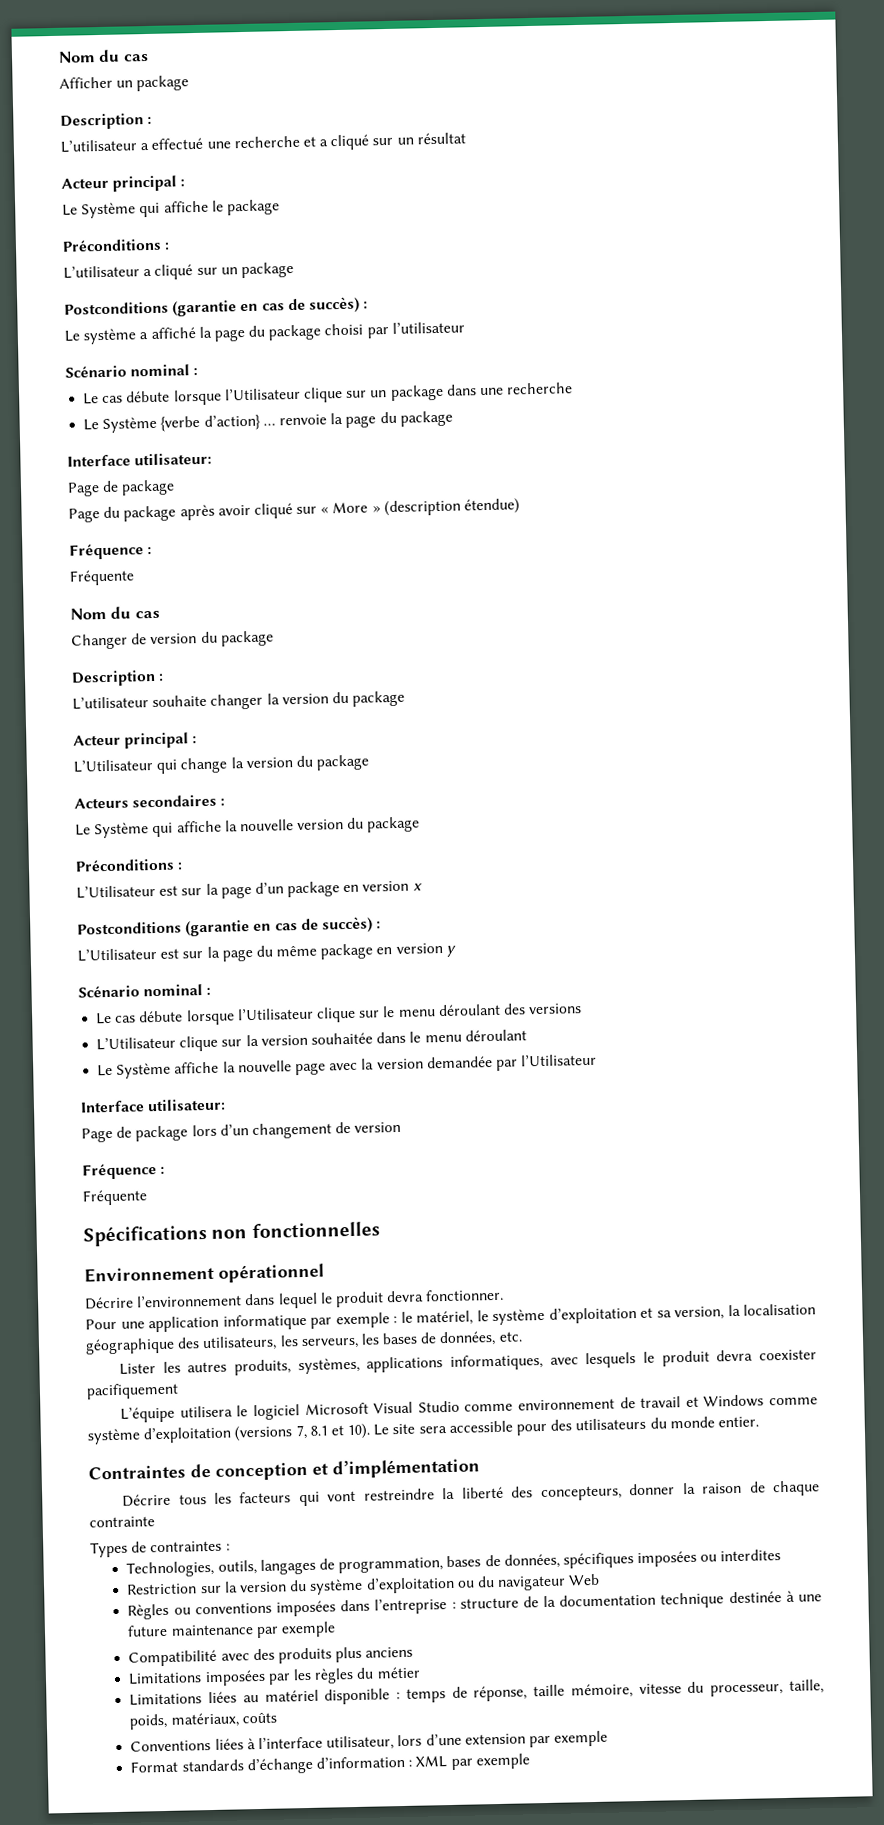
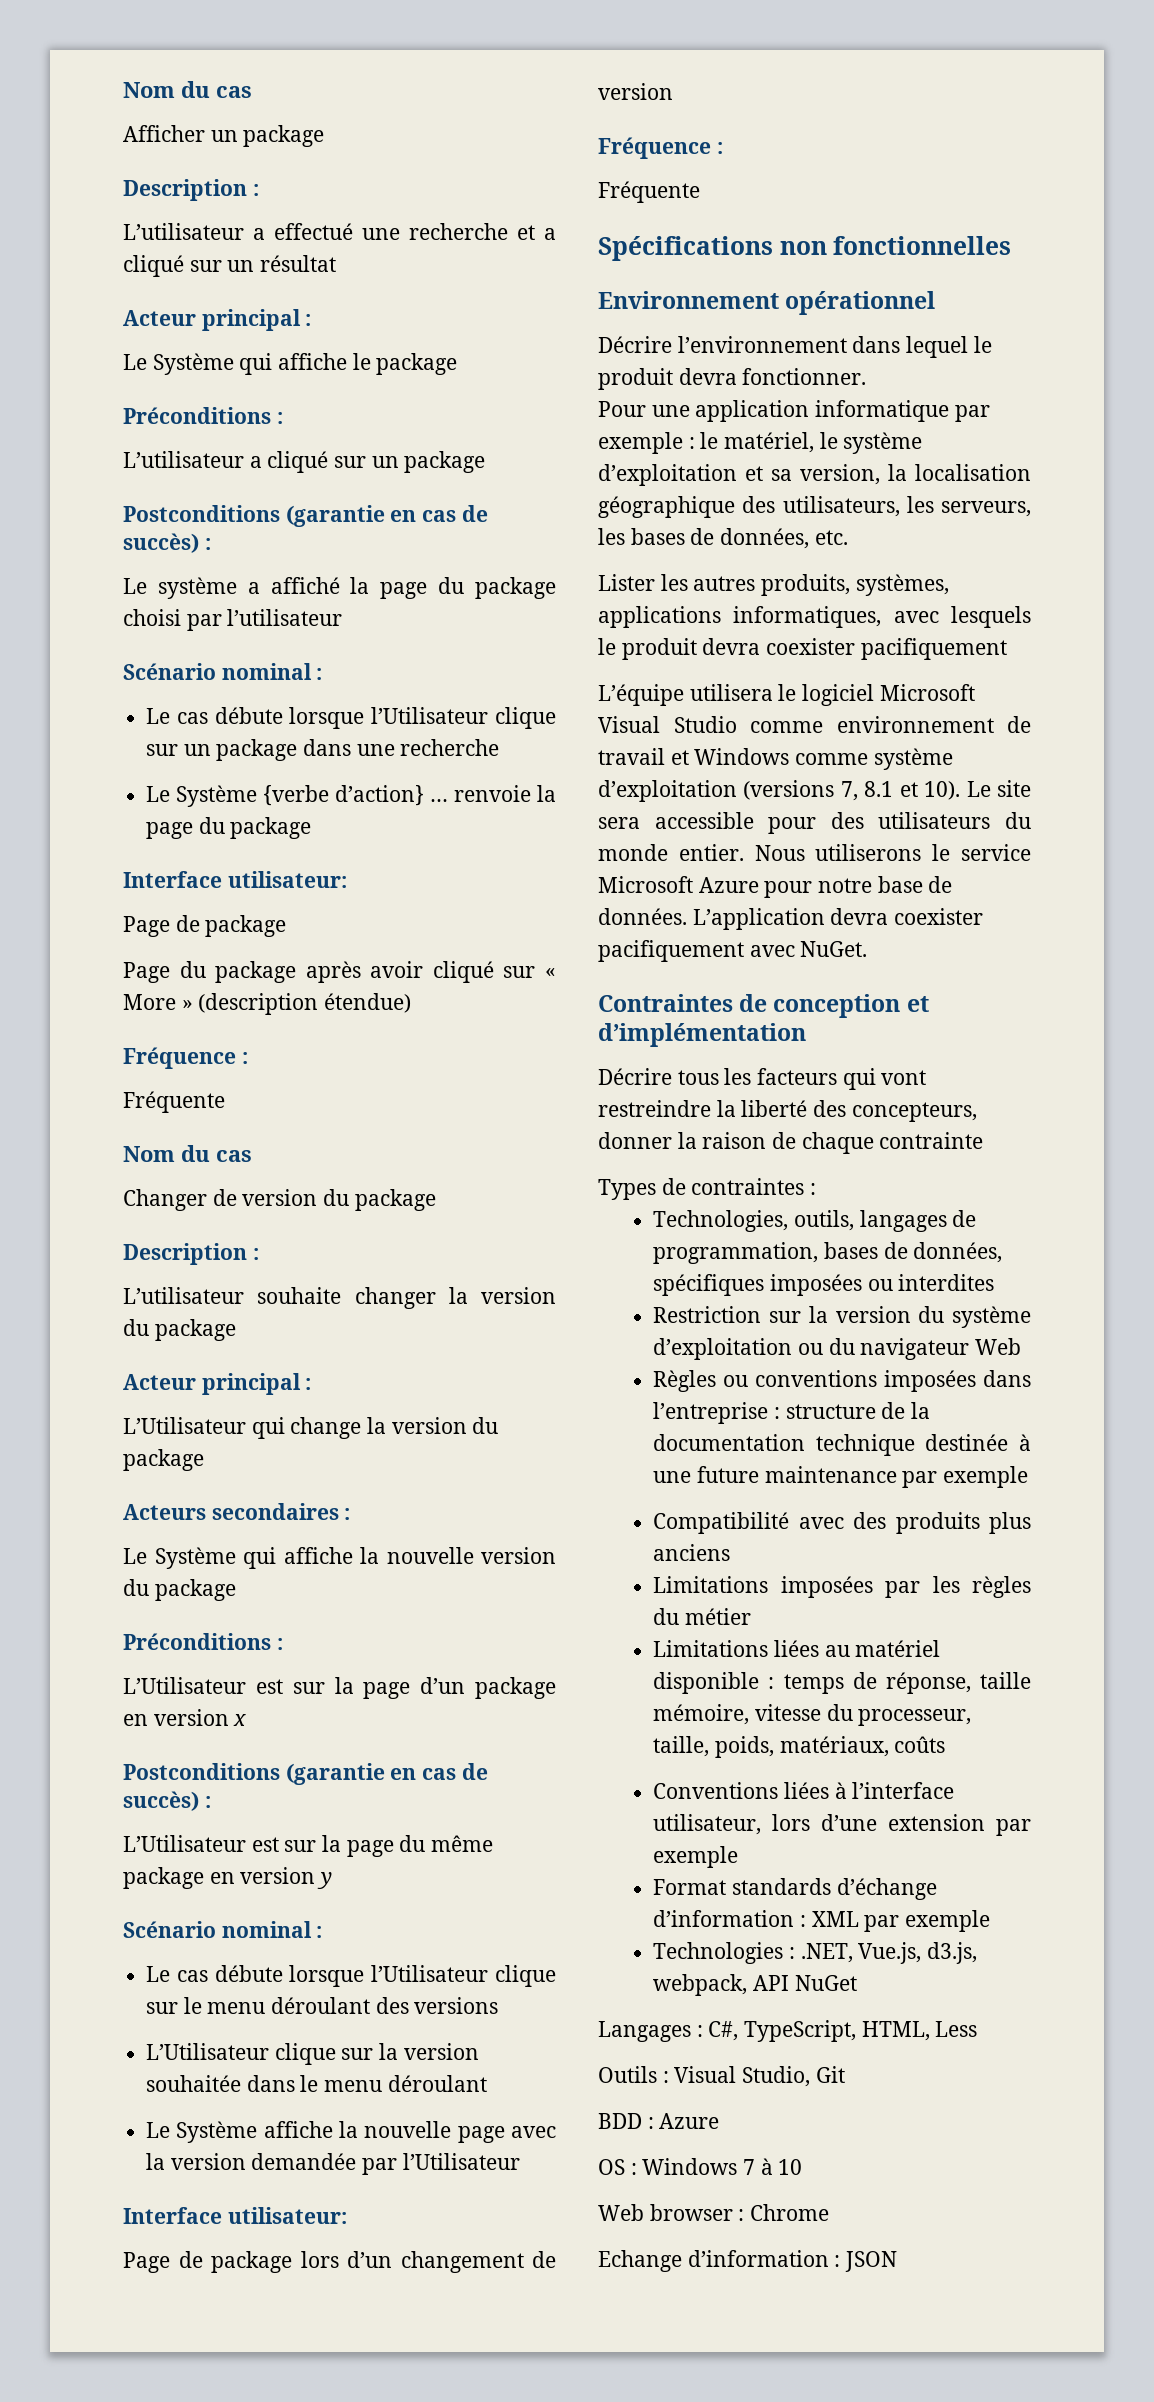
(759, 1422) none -> [754,844,1031,861] [598,876,953,898] [598,908,984,930] [598,940,868,962] Nous utiliserons le service Microsoft Azure pour notre base de données. L’application devra coexister pacifiquement avec NuGet.
(530, 1761) none -> [653,1942,978,1964] [653,1974,857,1996] [598,2020,978,2042] [598,2066,845,2087] [598,2113,720,2129] [598,2158,803,2175] [598,2204,830,2221] [598,2250,898,2272] // Technologies : .NET, Vue.js, d3.js, webpack, API NuGet // Langages : C#, TypeScript, HTML, Less // Outils : Visual Studio, Git // BDD : Azure // OS : Windows 7 à 10 // Web browser : Chrome // Echange d’information : JSON

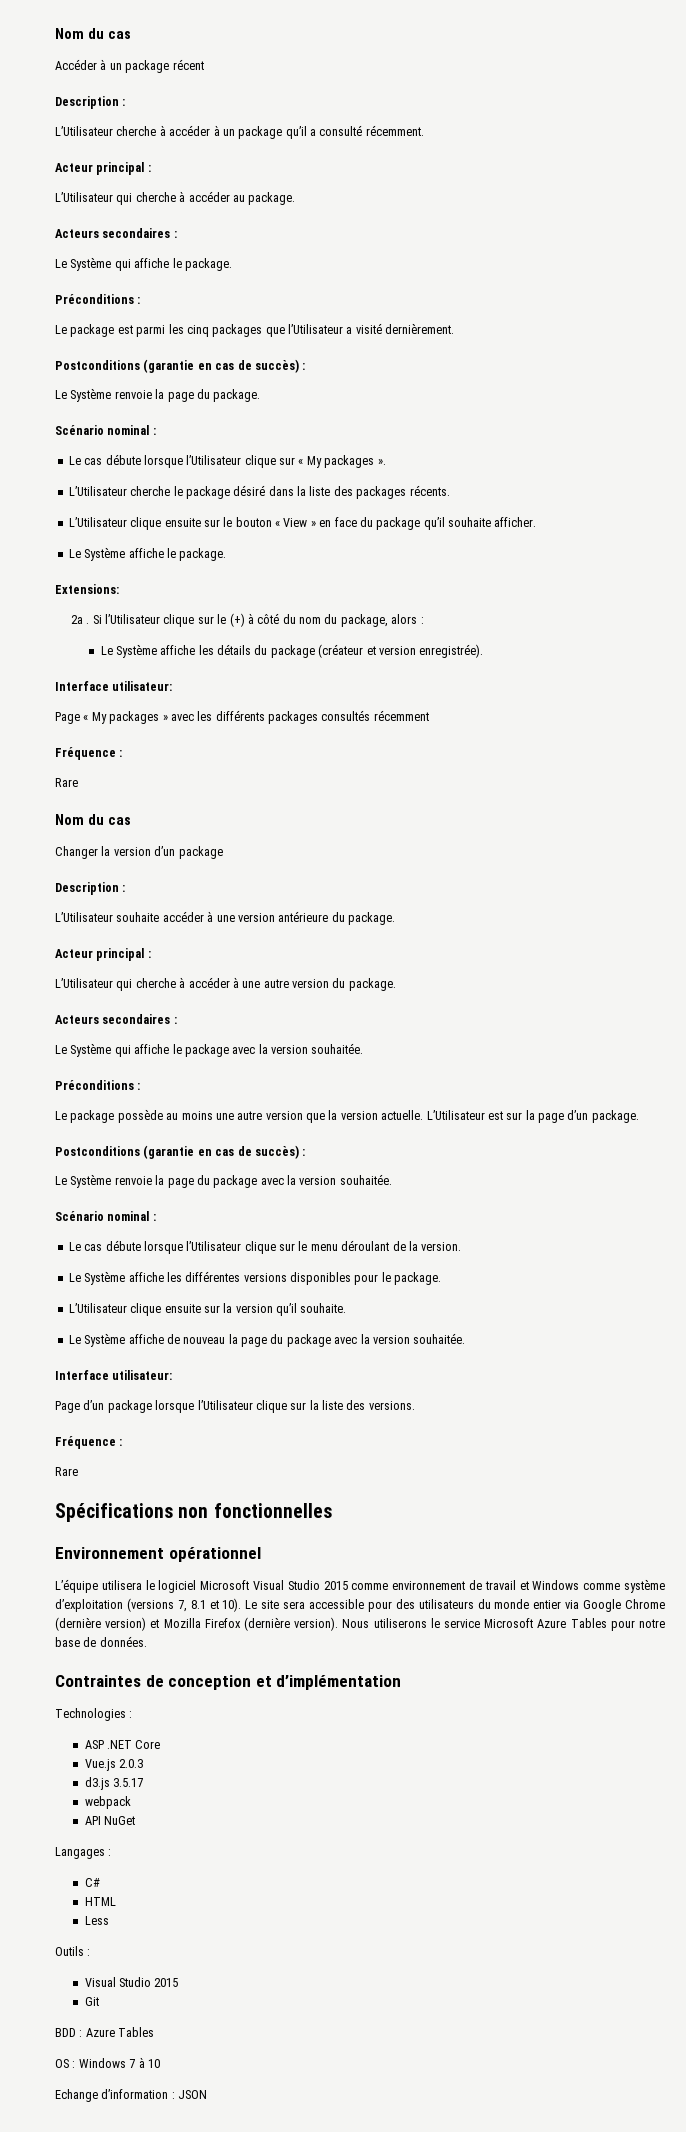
[123,81,252,98] [123,125,325,147] [123,179,259,201] [123,223,556,240] [123,255,337,277] [123,309,312,331] [123,353,458,375] [123,407,283,424] [123,451,486,473] [123,505,488,527] [123,533,211,553] [123,577,556,599] [123,609,343,631] Nom du cas // Afficher un package // Description : // L’utilisateur a effectué une recherche et a cliqué sur un résultat // Acteur principal : // Le Système qui affiche le package // Préconditions : // L’utilisateur a cliqué sur un package // Postconditions (garantie en cas de succès) : // Le système a affiché la page du package choisi par l’utilisateur -> [55,28,131,39] [55,59,204,73] [55,96,126,109] [55,125,424,139] [55,162,151,175] [55,191,296,205] [55,228,177,238] [55,257,232,271] [55,294,141,304] [55,323,455,337] [55,359,306,373] [55,388,261,402] Nom du cas // Accéder à un package récent // Description : // L’Utilisateur cherche à accéder à un package qu’il a consulté récemment. // Acteur principal : // L’Utilisateur qui cherche à accéder au package. // Acteurs secondaires : // Le Système qui affiche le package. // Préconditions : // Le package est parmi les cinq packages que l’Utilisateur a visité dernièrement. // Postconditions (garantie en cas de succès) : // Le Système renvoie la page du package.
[183,739,500,761] [146,785,556,807] [146,817,312,839] [123,871,347,888] [123,915,287,937] [123,961,556,983] [123,993,412,1015] [123,1047,248,1069] [123,1091,225,1113] un package dans une recherche // Le Système {verbe d’action} … renvoie la page du package // Interface utilisateur: // Page de package // Page du package après avoir cliqué sur « More » (description étendue) // Fréquence : // Fréquente -> [298,455,386,468] [68,485,450,499] [68,517,537,530] [68,547,227,561] [55,584,119,594] [70,613,424,627] [100,644,484,658] [55,681,173,691] [55,710,429,724] [55,747,123,760] [55,778,78,787] « My packages ». // L’Utilisateur cherche le package désiré dans la liste des packages récents. // L’Utilisateur clique ensuite sur le bouton « View » en face du package qu’il souhaite afficher. // Le Système affiche le package. // Extensions: // 2a . Si l’Utilisateur clique sur le (+) à côté du nom du package, alors : // Le Système affiche les détails du package (créateur et version enregistrée). // Interface utilisateur: // Page « My packages » avec les différents packages consultés récemment // Fréquence : // Rare
[212,1189,436,1211] [123,1243,259,1265] [123,1287,556,1309] [123,1319,236,1341] [123,1373,312,1395] [123,1417,499,1439] [123,1449,204,1471] [123,1503,351,1520] [123,1547,556,1569] [123,1579,236,1601] [123,1633,283,1650] de version du package // Description : // L’utilisateur souhaite changer la version du package // Acteur principal : // L’Utilisateur qui change la version du package // Acteurs secondaires : // Le Système qui affiche la nouvelle version du package // Préconditions : // -> [101,846,223,859] [55,882,126,895] [55,911,395,925] [55,948,151,961] [55,977,396,991] [55,1014,177,1024] [55,1043,364,1057] [55,1080,141,1090] [55,1109,424,1123] la version d’un package // Description : // L’Utilisateur souhaite accéder à une version antérieure du package. // Acteur principal : // L’Utilisateur qui cherche à accéder à une autre version du package. // Acteurs secondaires : // Le Système qui affiche le package avec la version souhaitée. // Préconditions : // Le package possède au moins une autre version que la version actuelle.
[475,1677,556,1699] [123,1709,247,1726] [123,1763,488,1785] [123,1791,211,1811] [123,1835,494,1857] [123,1867,333,1889] package en version x // Postconditions (garantie en cas de succès) : // L’Utilisateur est sur la page du même package en version y -> [591,1110,639,1123] [55,1145,306,1159] [55,1174,392,1188] package. // Postconditions (garantie en cas de succès) : // Le Système renvoie la page du package avec la version souhaitée.
[375,1997,499,2014] [146,2043,479,2065] [146,2075,487,2092] [146,2121,556,2143] [146,2153,520,2175] [123,2207,347,2224] [123,2251,556,2273] [598,83,673,100] [598,137,723,159] [598,181,700,203] des versions // L’Utilisateur clique sur la version souhaitée dans le menu déroulant // Le Système affiche la nouvelle page avec la version demandée par l’Utilisateur // Interface utilisateur: // Page de package lors d’un changement de version // Fréquence : // Fréquente -> [392,1241,462,1251] [68,1271,442,1285] [68,1303,347,1316] [68,1333,466,1347] [55,1370,173,1380] [55,1400,415,1413] [55,1436,123,1449] [55,1467,78,1476] de la version. // Le Système affiche les différentes versions disponibles pour le package. // L’Utilisateur clique ensuite sur la version qu’il souhaite. // Le Système affiche de nouveau la page du package avec la version souhaitée. // Interface utilisateur: // Page d’un package lorsque l’Utilisateur clique sur la liste des versions. // Fréquence : // Rare
[598,336,992,358] [598,368,867,390] [598,400,990,422] [598,432,923,454] [598,464,1031,486] [598,496,1031,518] [598,528,848,549] [598,574,949,596] [598,606,1031,628] [598,638,1007,660] // Décrire l’environnement dans lequel le produit devra fonctionner. // Pour une application informatique par exemple : le matériel, le système d’exploitation et sa version, la localisation géographique des utilisateurs, les serveurs, les bases de données, etc. // Lister les autres produits, systèmes, applications informatiques, avec lesquels le produit devra coexister pacifiquement -> (261, 1554) none
(737, 724) none -> [323,1581,348,1590] 2015
[678,844,744,861] entier. -> [533,1599,666,1612] [55,1617,339,1631] entier via Google Chrome (dernière version) et Mozilla Firefox (dernière version).
(759, 885) none -> [570,1618,607,1628] Tables
[692,908,984,930] [598,940,868,962] L’application devra coexister pacifiquement avec NuGet. -> (147, 1641) none
[598,1068,927,1090] [598,1100,977,1122] [598,1132,984,1154] [598,1178,817,1200] [653,1210,977,1232] [653,1242,1003,1264] [653,1274,995,1296] [653,1306,1031,1328] [653,1338,1022,1360] [653,1370,1031,1392] [653,1402,931,1424] [653,1434,1031,1456] [653,1466,1029,1488] [653,1512,1031,1534] [653,1544,731,1561] [653,1576,1031,1598] [653,1608,751,1625] [653,1640,941,1657] [653,1672,1031,1694] [653,1704,972,1726] [653,1736,946,1758] [653,1782,955,1799] [653,1814,1031,1836] [653,1846,739,1868] [653,1878,937,1900] [653,1910,991,1932] [653,1942,978,1964] [653,1974,748,1996] Décrire tous les facteurs qui vont restreindre la liberté des concepteurs, donner la raison de chaque contrainte // Types de contraintes : // Technologies, outils, langages de programmation, bases de données, spécifiques imposées ou interdites // Restriction sur la version du système d’exploitation ou du navigateur Web // Règles ou conventions imposées dans l’entreprise : structure de la documentation technique destinée à une future maintenance par exemple // Compatibilité avec des produits plus anciens // Limitations imposées par les règles du métier // Limitations liées au matériel disponible : temps de réponse, taille mémoire, vitesse du processeur, taille, poids, matériaux, coûts // Conventions liées à l’interface utilisateur, lors d’une extension par exemple // Format standards d’échange d’information : XML par exemple // Technologies : .NET, Vue.js, d3.js, webpack, -> [55,1708,133,1721] [84,1740,161,1749] [84,1759,143,1771] [84,1777,143,1790] [84,1796,131,1809] Technologies : // ASP .NET Core // Vue.js 2.0.3 // d3.js 3.5.17 // webpack //
[708,2020,930,2042] C#, TypeScript, HTML, -> [84,1878,100,1887] [84,1897,116,1906] // C# // HTML //
[674,2066,811,2087] Visual Studio, -> [84,1977,179,1987] // Visual Studio 2015 //
(720, 2121) none -> [118,2027,155,2037] Tables
[598,2204,830,2221] // Web browser : Chrome -> (160, 2063) none

